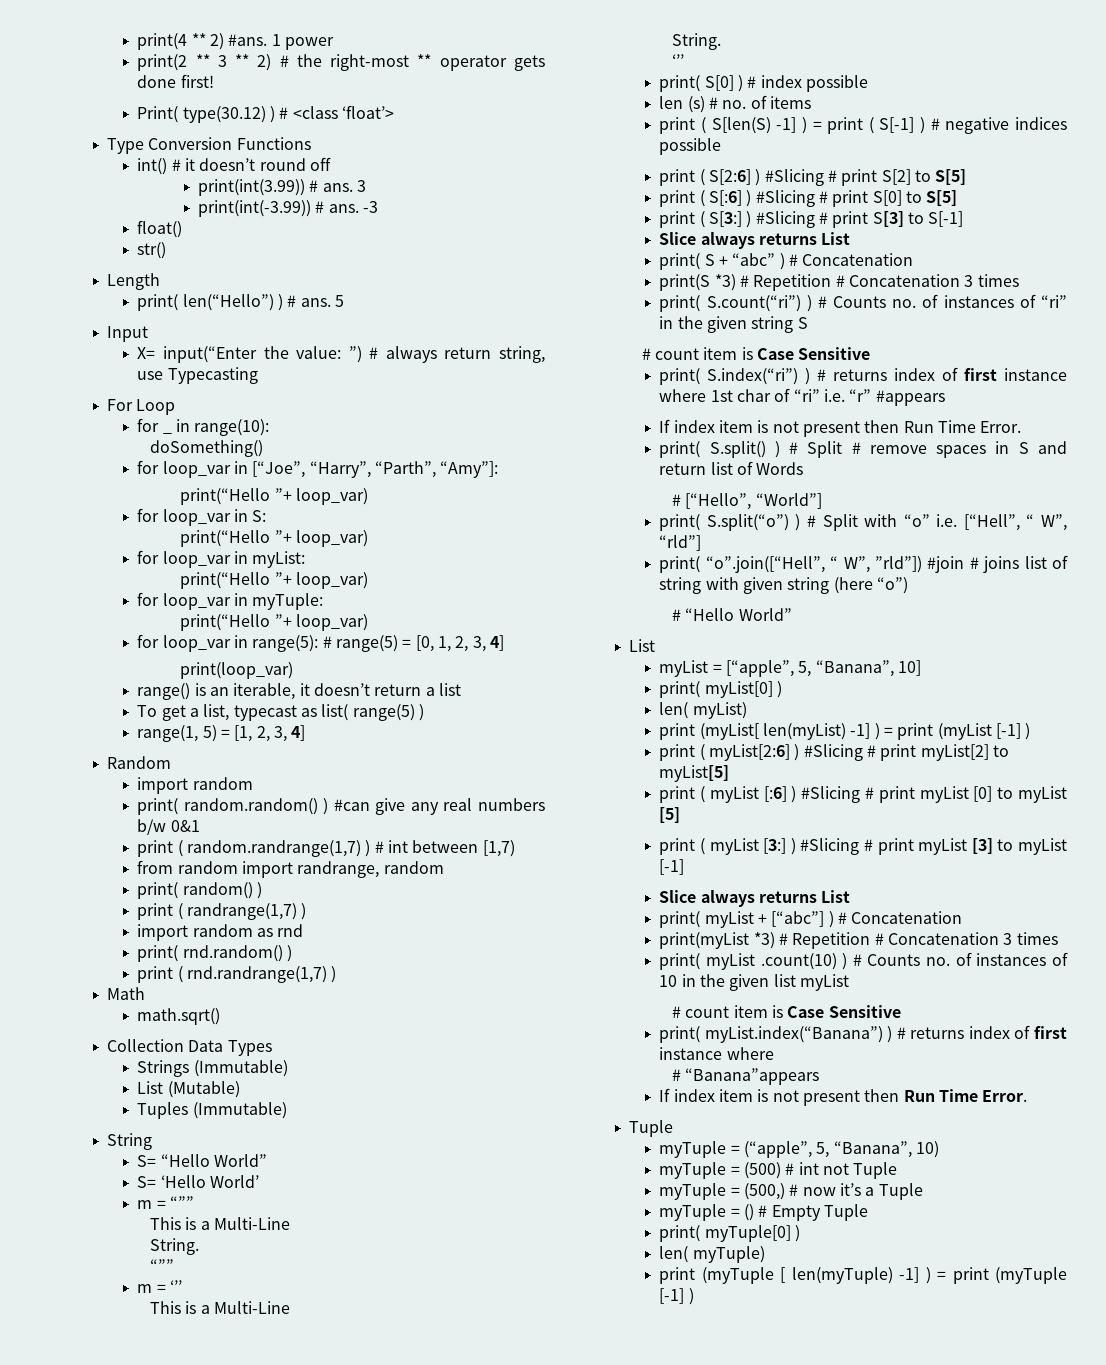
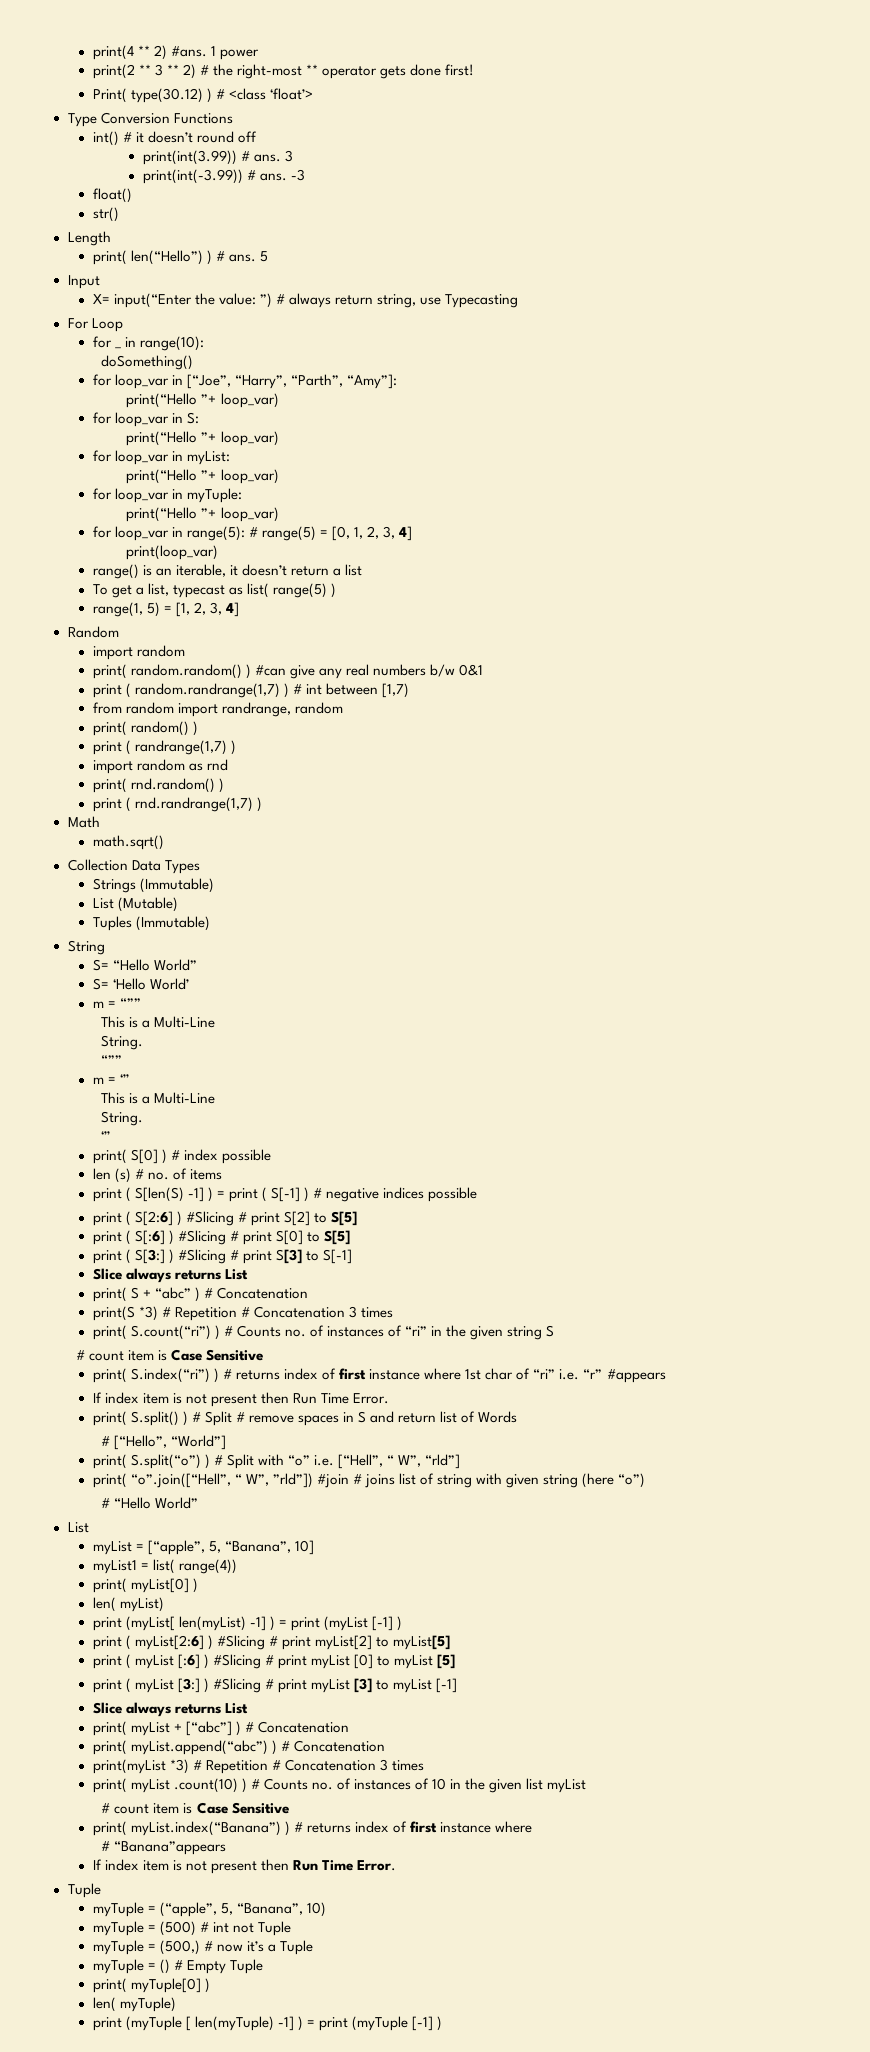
(921, 668) none -> [92,1559,237,1574] // myList1 = list( range(4))
(963, 917) none -> [92,1740,385,1755] // print( myList.append(“abc”) ) # Concatenation

